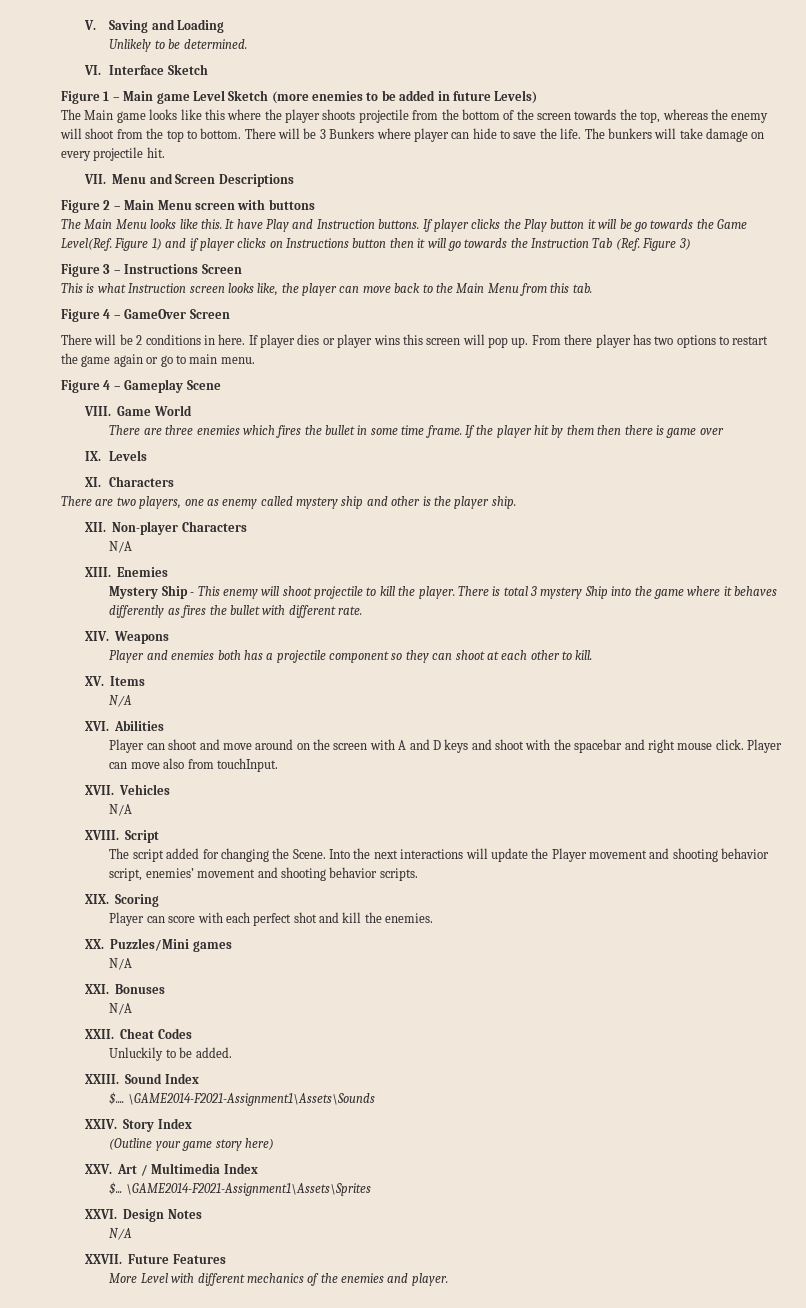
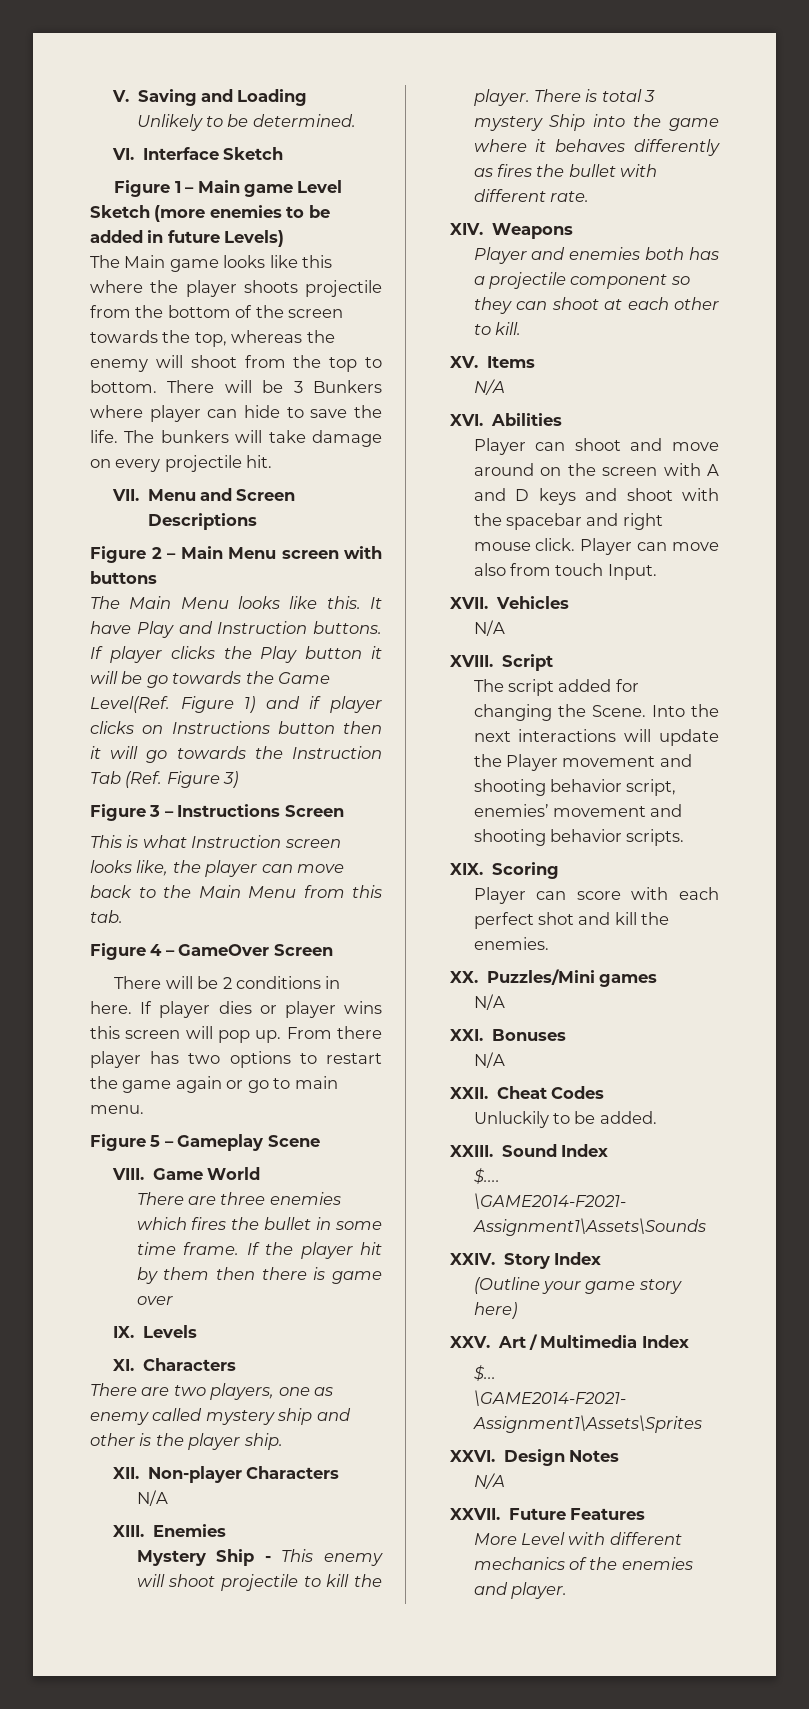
[103,380,111,390] 4 -> [150,1135,161,1147] 5
[216,758,278,772] touchInput. -> [555,563,657,580] touch Input.

